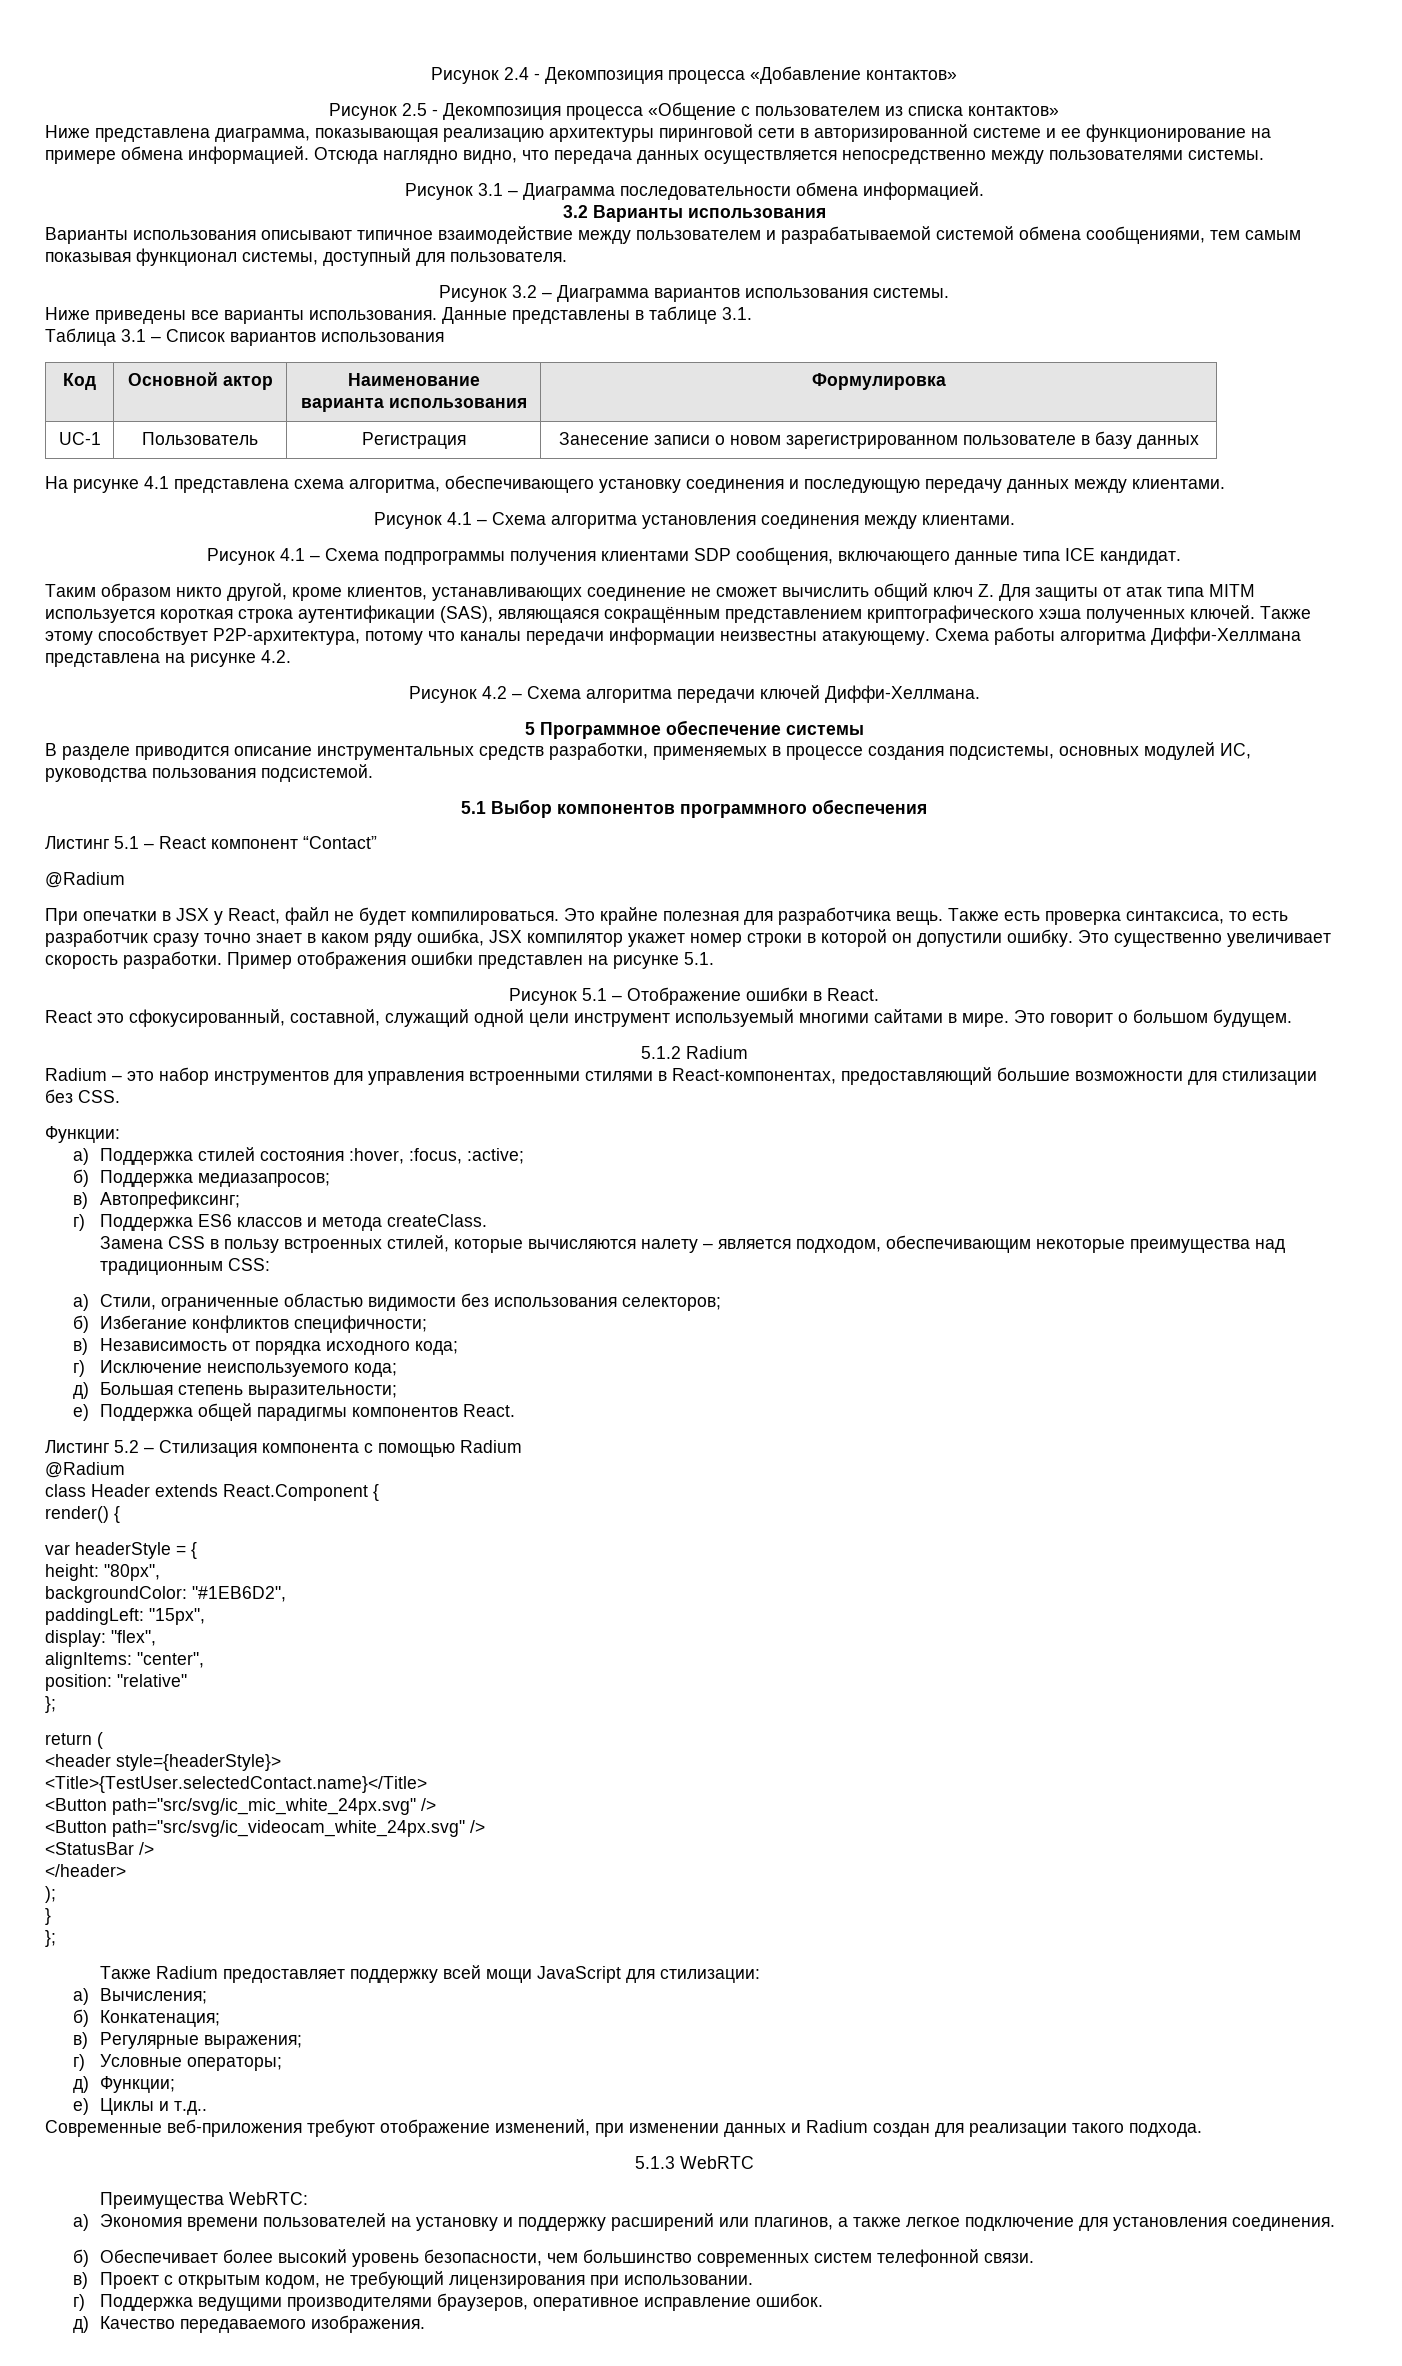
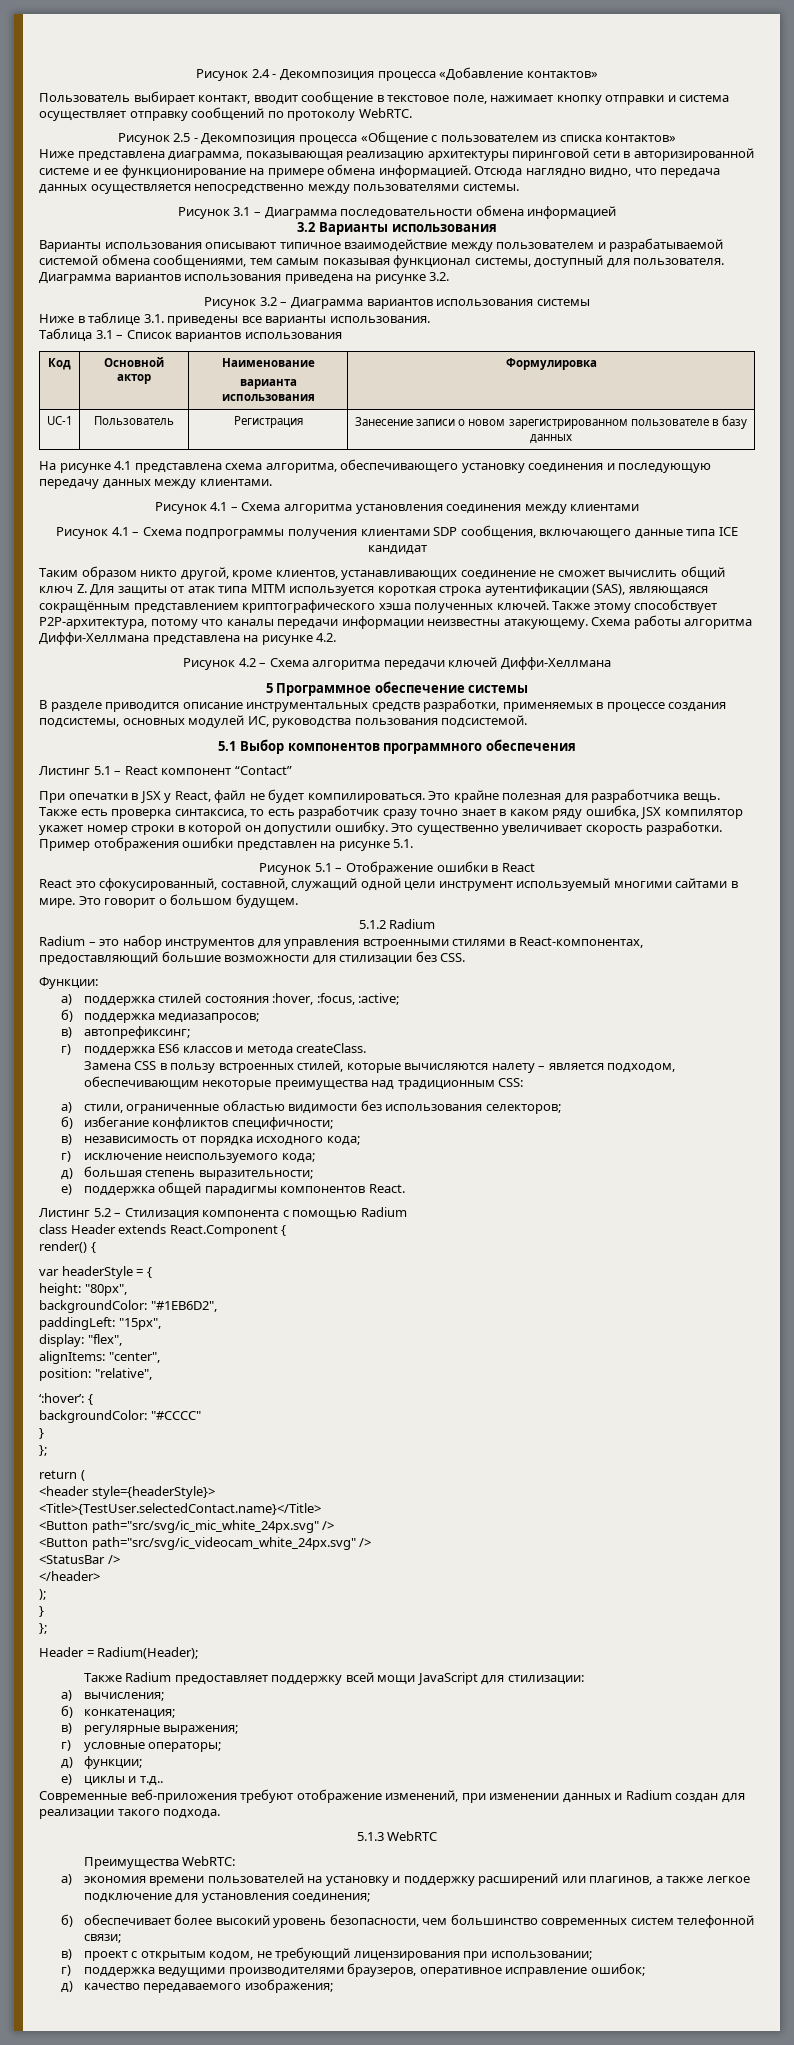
(957, 75) none -> [39,91,730,105] [39,107,412,121] // Пользователь выбирает контакт, вводит сообщение в текстовое поле, нажимает кнопку отправки и система осуществляет отправку сообщений по протоколу WebRTC.
[862,182,984,200] информацией. -> [527,206,617,219] информацией
(567, 257) none -> [39,272,450,284] Диаграмма вариантов использования приведена на рисунке 3.2.
[873,288,949,298] [45,307,90,320] системы. // Ниже -> [536,299,590,306] [39,312,164,326] системы // Ниже в таблице 3.1.
[442,306,752,324] Данные представлены в таблице 3.1. -> (430, 319) none
[921,515,1015,525] клиентами. -> [570,504,640,511] клиентами
[1100,551,1181,565] кандидат. -> [367,545,427,555] кандидат
[824,685,980,703] Диффи-Хеллмана. -> [500,657,611,670] Диффи-Хеллмана
[45,872,125,888] // @Radium -> (292, 770) none
[827,988,879,1001] React. -> [501,863,535,872] React
[99,1148,193,1165] Поддержка -> [83,996,155,1006] поддержка
[99,1170,193,1187] Поддержка -> [83,1013,155,1023] поддержка
[99,1191,240,1209] [72,1214,193,1231] Автопрефиксинг; // г) Поддержка -> [83,1026,190,1039] [61,1044,155,1056] автопрефиксинг; // г) поддержка
[99,1294,156,1310] Стили, -> [83,1104,123,1113] стили,
[99,1315,187,1329] Избегание -> [83,1116,149,1127] избегание
[99,1338,227,1351] Независимость -> [83,1136,179,1143] независимость
[99,1360,202,1373] Исключение -> [83,1153,162,1160] исключение
[99,1382,173,1395] Большая -> [83,1166,142,1177] большая
[99,1404,193,1421] Поддержка -> [83,1186,155,1196] поддержка
[45,1462,125,1478] // @Radium -> (407, 1212) none
[117,1674,187,1687] "relative" -> [94,1368,152,1380] [39,1393,93,1405] [39,1410,201,1423] [39,1428,44,1439] "relative", // ‘:hover’: { // backgroundColor: "#CCCC" // }
(56, 1938) none -> [39,1647,199,1659] // Header = Radium(Header);
[99,1988,207,2004] [72,2009,220,2027] [72,2032,199,2049] Вычисления; // б) Конкатенация; // в) Регулярные -> [83,1692,164,1701] [61,1705,175,1719] [61,1723,160,1735] вычисления; // б) конкатенация; // в) регулярные
[99,2054,182,2067] Условные -> [83,1742,145,1752] условные
[99,2076,175,2093] [72,2098,154,2115] Функции; // е) Циклы -> [83,1756,142,1769] [61,1774,125,1786] функции; // е) циклы
[99,2214,182,2227] Экономия -> [83,1876,146,1883] экономия
[1231,2217,1335,2231] [72,2249,218,2267] соединения. // б) Обеспечивает -> [292,1893,371,1903] [61,1914,171,1927] соединения; // б) обеспечивает
[983,2253,1034,2263] [72,2272,159,2289] связи. // в) Проект -> [83,1934,121,1943] [61,1949,128,1961] связи; // в) проект
[623,2275,753,2285] [72,2294,193,2311] использовании. // г) Поддержка -> [490,1951,592,1960] [61,1965,155,1977] использовании; // г) поддержка
[755,2293,823,2307] [72,2315,425,2333] ошибок. // д) Качество передаваемого изображения. -> [590,1963,645,1976] [61,1979,333,1993] ошибок; // д) качество передаваемого изображения;

